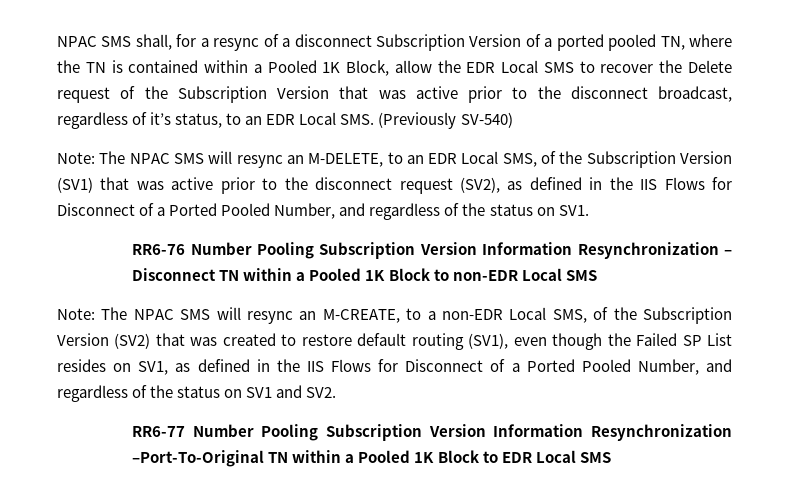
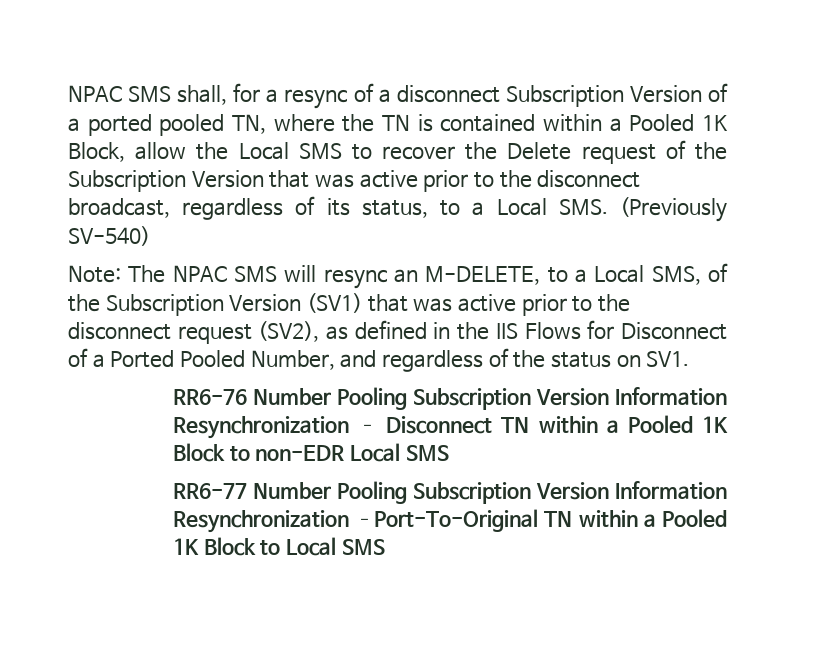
[466,62,496,73] EDR -> (229, 151) none
[150,112,172,125] it’s -> [326,198,350,216] its
[245,114,296,125] an EDR -> [472,202,485,216] a
[406,153,458,164] an EDR -> [574,269,587,283] a
[57,307,732,324] [57,333,732,350] [57,359,732,375] [57,385,337,402] // Note: The NPAC SMS will resync an M-CREATE, to a non-EDR Local SMS, of the Subscription Version (SV2) that was created to restore default routing (SV1), even though the Failed SP List resides on SV1, as defined in the IIS Flows for Disconnect of a Ported Pooled Number, and regardless of the status on SV1 and SV2. -> (449, 453) none
[501,452,532,463] EDR -> (281, 547) none

